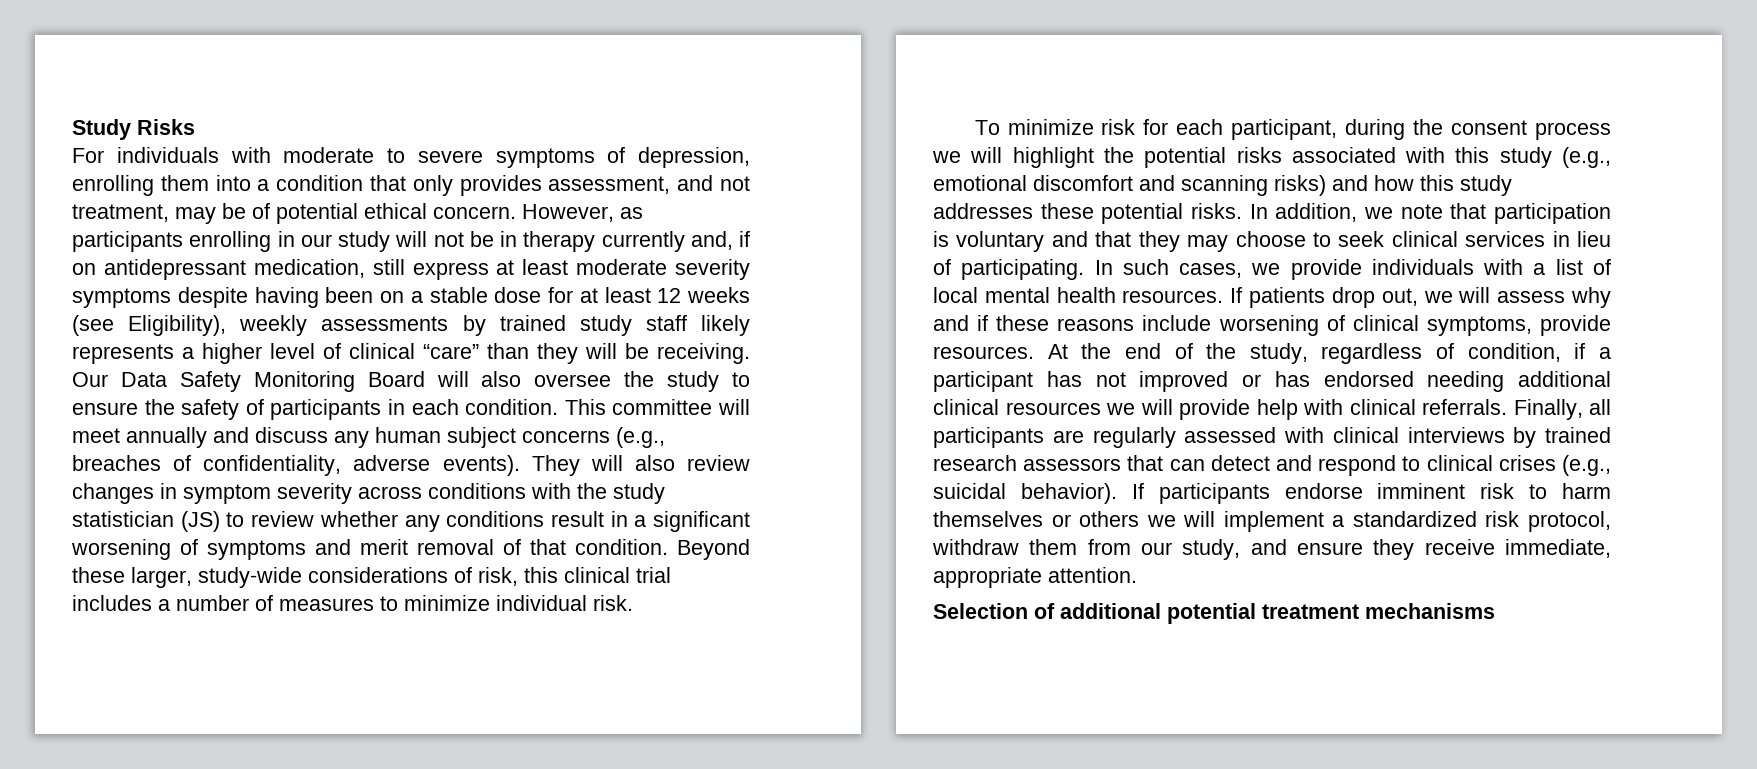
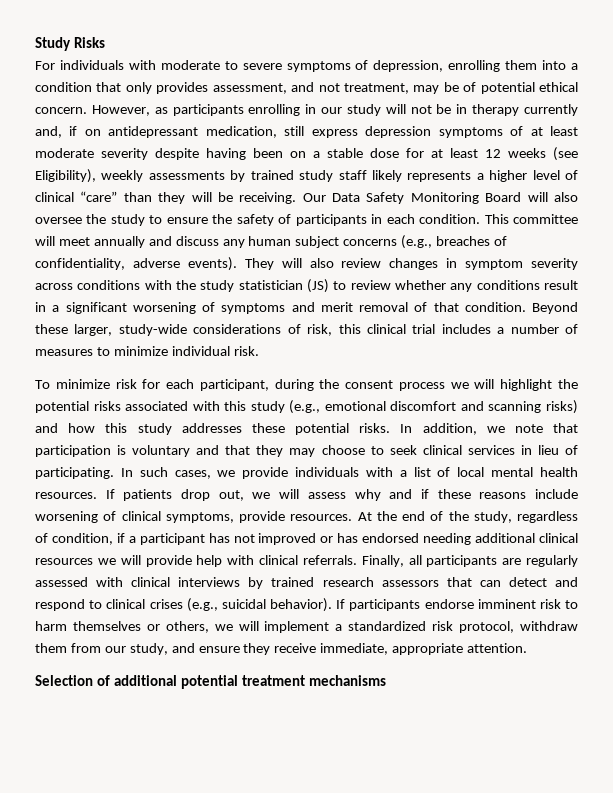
(489, 271) none -> [365,126,524,138] depression symptoms of
[72,288,171,308] symptoms -> (148, 154) none
[1079,511,1140,527] others -> [165,621,209,633] others,

